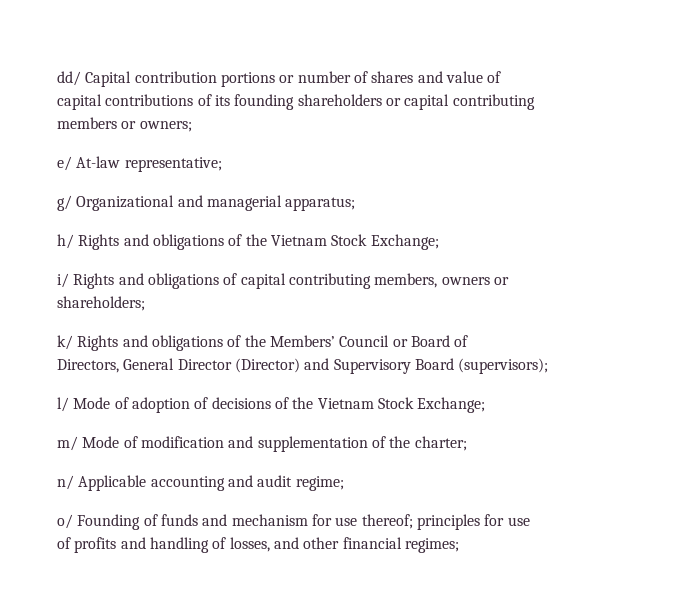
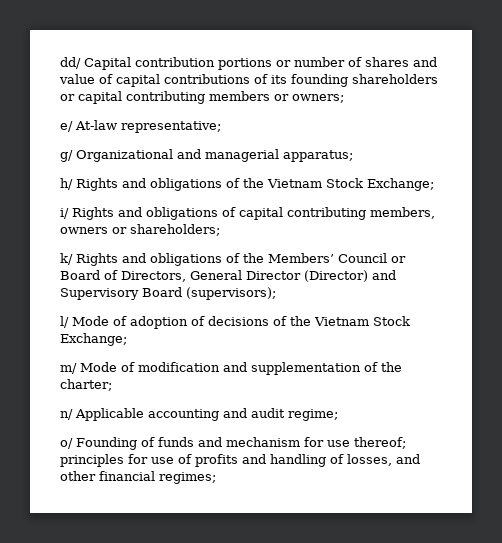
(502, 77) // -> (113, 79) none
(535, 102) // -> (205, 97) none
(509, 281) // -> (127, 230) none
(469, 341) // -> (118, 275) none
(530, 521) // -> (174, 460) none

